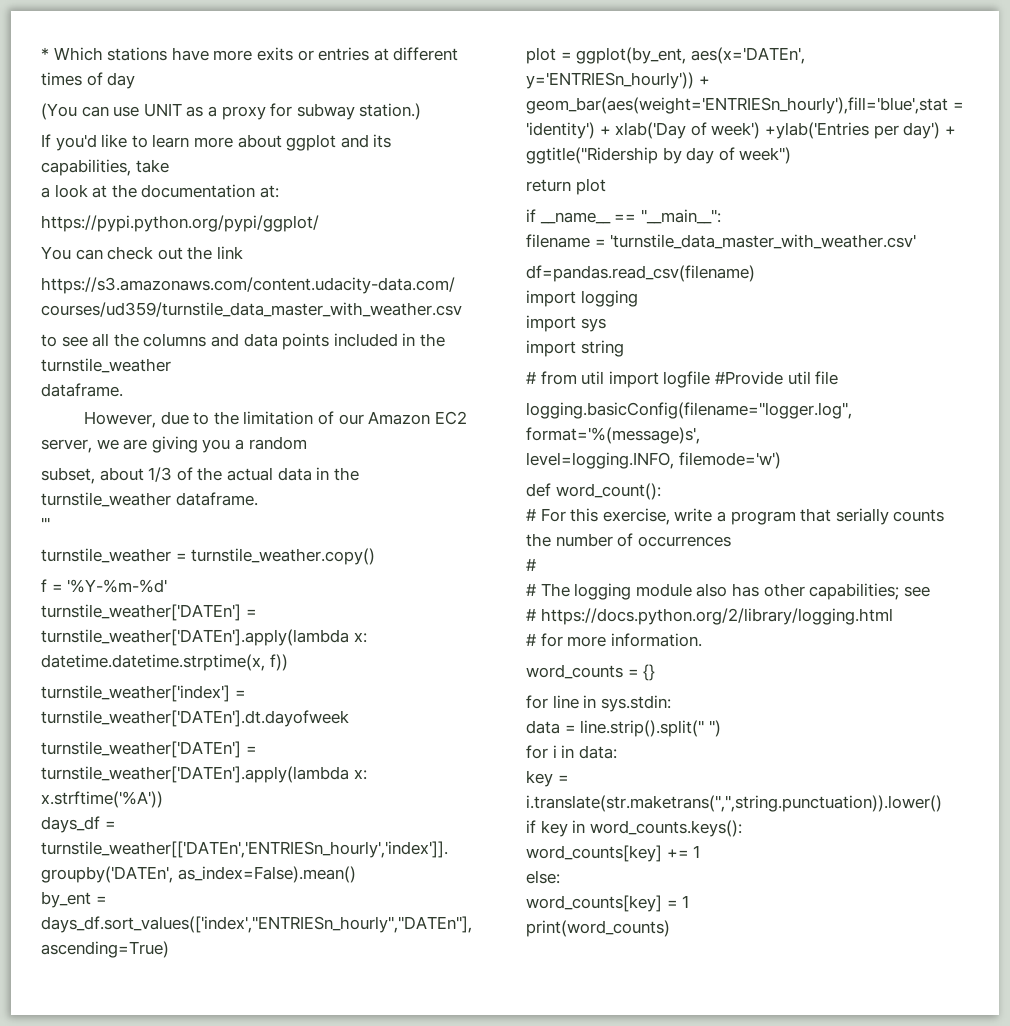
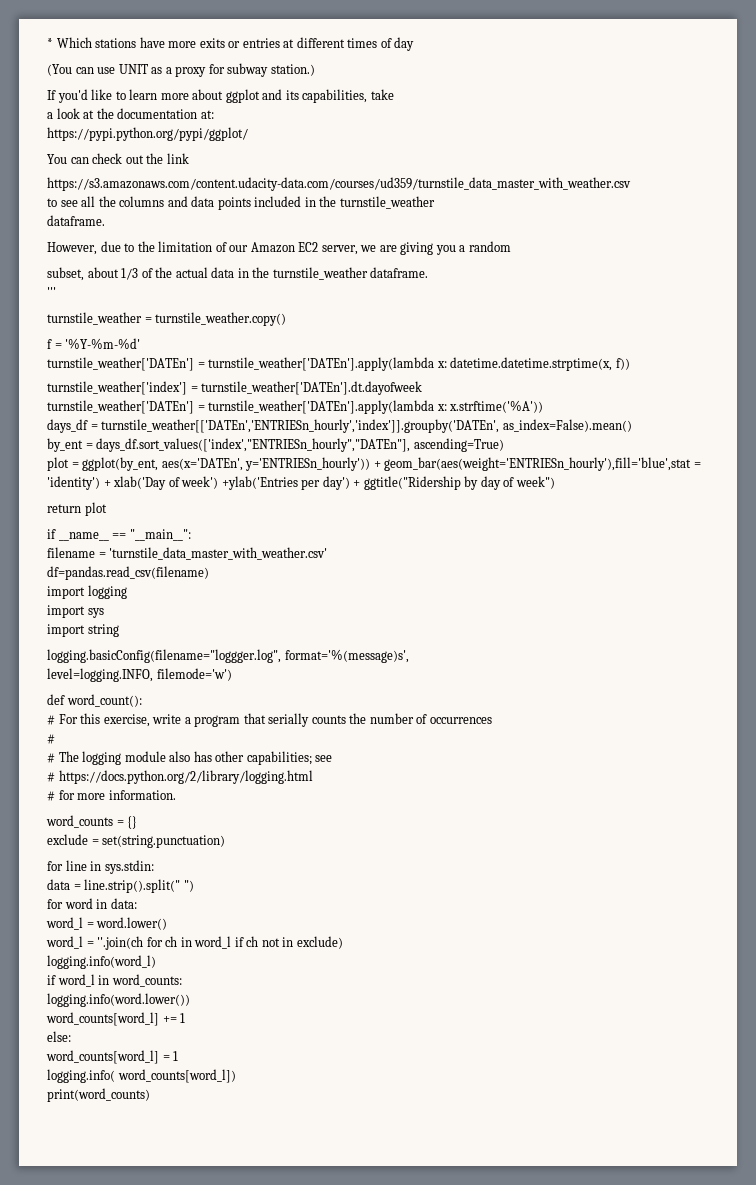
[526,371,839,388] [526,402,852,419] # from util import logfile #Provide util file // logging.basicConfig(filename="logger.log", -> [47,649,281,663] logging.basicConfig(filename="loggger.log",
(656, 672) none -> [47,834,226,848] // exclude = set(string.punctuation)
[552,745,557,758] i -> [64,898,93,909] word
[526,770,569,787] [526,795,942,812] [526,820,742,837] [526,845,662,862] key = i.translate(str.maketrans('','',string.punctuation)).lower() // if key in word_counts.keys(): // word_counts[key] -> [46,917,168,930] [46,936,343,950] [47,955,156,969] [47,974,182,987] [47,993,190,1007] [46,1012,159,1026] word_l = word.lower() // word_l = ''.join(ch for ch in word_l if ch not in exclude) // logging.info(word_l) // if word_l in word_counts: // logging.info(word.lower()) // word_counts[word_l]
[526,895,662,912] word_counts[key] -> [46,1050,159,1064] word_counts[word_l]
(690, 901) none -> [47,1069,236,1083] // logging.info( word_counts[word_l])

